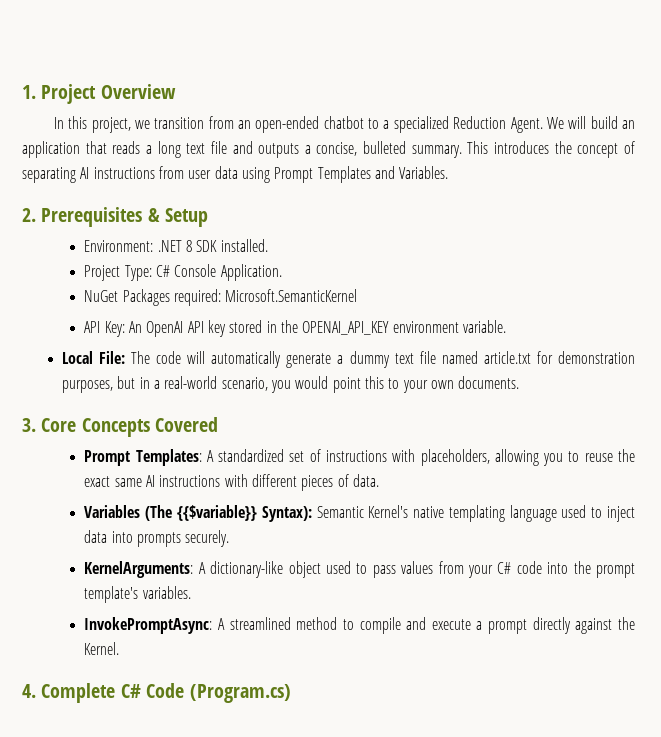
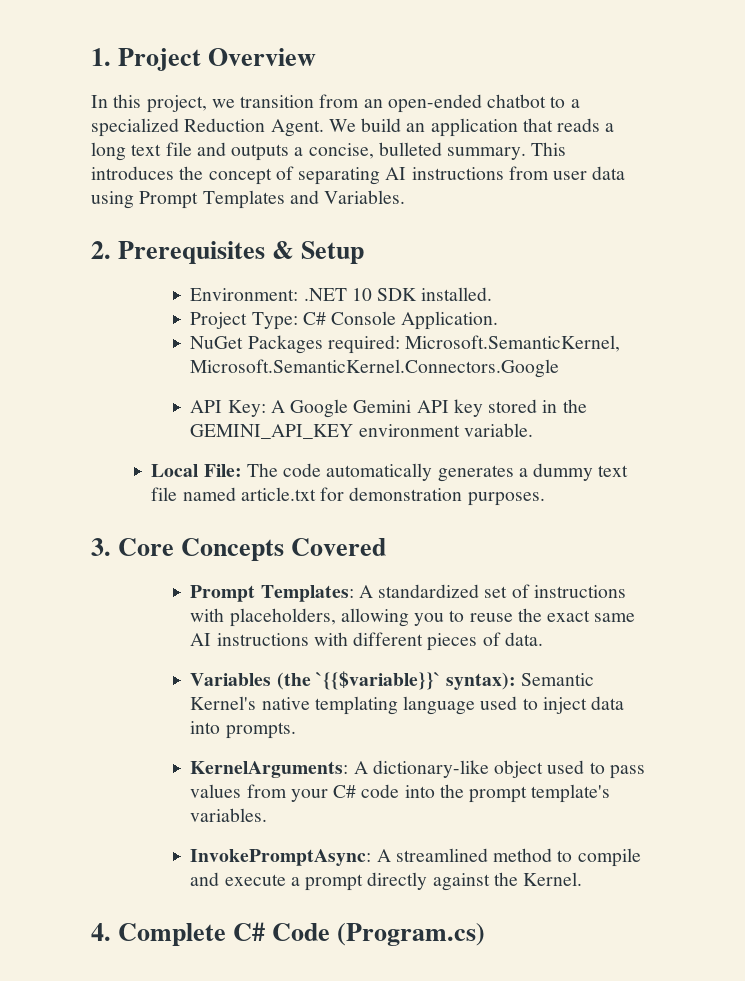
[568,116,587,129] will -> (356, 125) none
[186,240,193,252] 8 -> [351,288,372,301] 10
[225,289,358,302] Microsoft.SemanticKernel -> [405,335,621,352] [190,359,560,378] Microsoft.SemanticKernel, Microsoft.SemanticKernel.Connectors.Google
[129,321,184,337] An OpenAI -> [270,399,412,418] A Google Gemini
[302,321,390,335] OPENAI_API_KEY -> [190,424,354,439] GEMINI_API_KEY
[187,351,332,368] will automatically generate -> [326,463,514,482] automatically generates
[61,376,520,393] purposes, but in a real-world scenario, you would point this to your own documents. -> [467,492,545,506] purposes.
[145,505,312,522] (The {{$variable}} Syntax): -> [276,671,517,690] (the `{{$variable}}` syntax):
[137,530,230,547] prompts securely. -> [225,722,296,739] prompts.

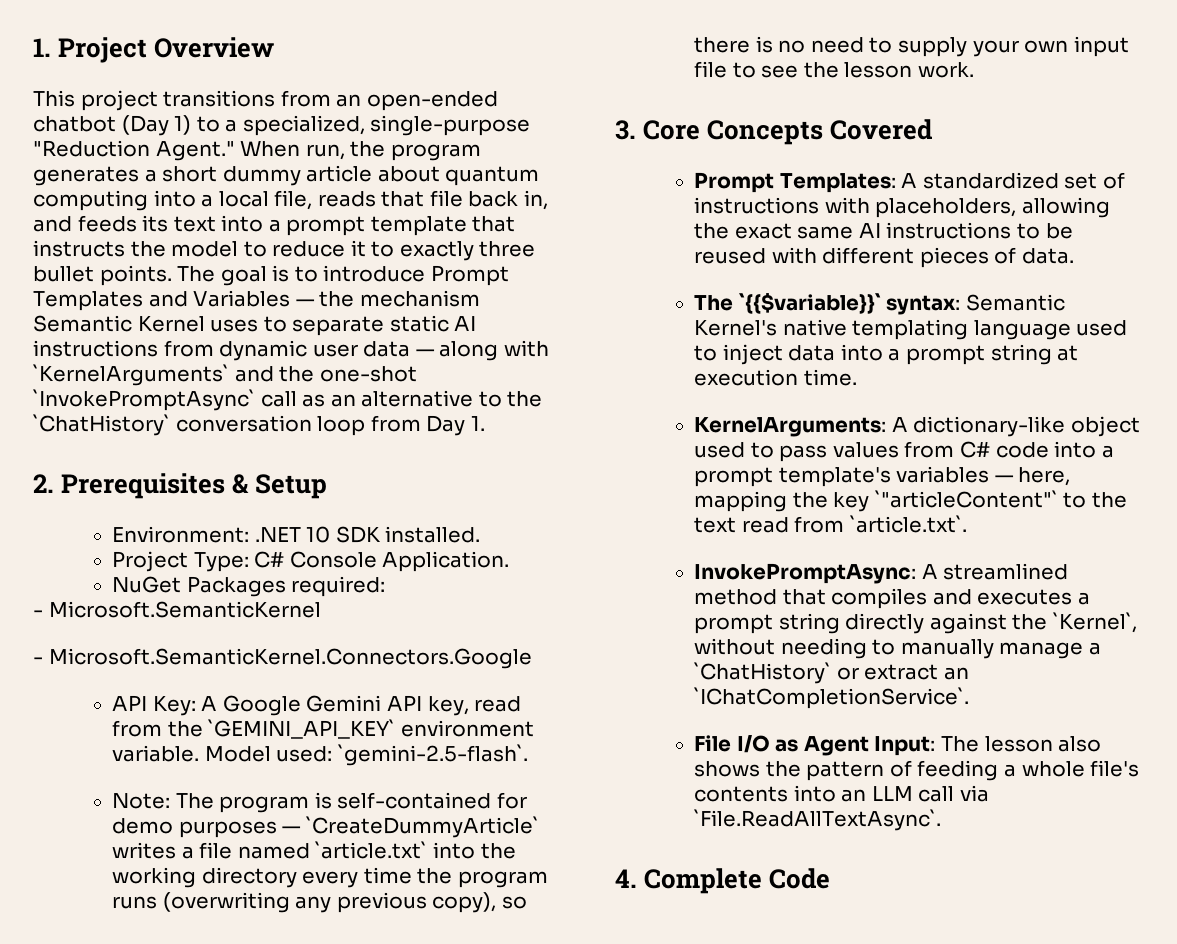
[91,94,580,113] [91,118,615,137] [91,142,567,161] [91,166,381,185] In this project, we transition from an open-ended chatbot to a specialized Reduction Agent. We build an application that reads a long text file and outputs a concise, bulleted summary. This introduces the concept of separating -> [33,90,498,111] [33,115,531,136] [33,140,481,161] [33,165,540,186] [33,190,548,211] [33,215,516,236] [33,240,536,261] [33,265,509,286] [33,290,480,311] [33,315,449,336] This project transitions from an open-ended chatbot (Day 1) to a specialized, single-purpose "Reduction Agent." When run, the program generates a short dummy article about quantum computing into a local file, reads that file back in, and feeds its text into a prompt template that instructs the model to reduce it to exactly three bullet points. The goal is to introduce Prompt Templates and Variables — the mechanism Semantic Kernel uses to separate static
(549, 173) none -> [219,340,308,361] dynamic
[91,190,406,209] using Prompt Templates and Variables. -> [415,340,549,361] [33,364,417,386] [33,389,543,411] [33,414,485,436] — along with `KernelArguments` and the one-shot `InvokePromptAsync` call as an alternative to the `ChatHistory` conversation loop from Day 1.
[405,335,621,352] Microsoft.SemanticKernel, -> [33,601,321,618] [33,657,43,664] // - Microsoft.SemanticKernel // -
[453,399,587,417] [190,423,533,439] [151,463,629,482] [151,487,545,506] key stored in the GEMINI_API_KEY environment variable. // Local File: The code automatically generates a dummy text file named article.txt for demonstration purposes. -> [427,696,522,716] [112,719,534,739] [112,744,528,766] [112,792,528,813] [112,816,539,838] [112,841,516,859] [112,867,549,888] [112,892,528,913] [694,36,1129,57] [694,61,975,78] key, read from the `GEMINI_API_KEY` environment variable. Model used: `gemini-2.5-flash`. // Note: The program is self-contained for demo purposes — `CreateDummyArticle` writes a file named `article.txt` into the working directory every time the program runs (overwriting any previous copy), so there is no need to supply your own input file to see the lesson work.
[414,610,513,626] you to reuse -> (1110, 207) none
(309, 639) none -> [1017,223,1073,239] [694,248,767,264] to be reused
[190,671,517,690] Variables (the `{{$variable}}` syntax): -> [694,293,961,315] The `{{$variable}}` syntax:
[225,722,296,739] prompts. -> [888,344,1079,365] [694,369,857,386] a prompt string at execution time.
[290,789,328,802] your -> (955, 449) none
[439,784,464,798] the -> [1101,445,1114,458] a
[190,808,268,822] variables. -> [896,466,1071,486] [694,490,1128,512] [694,515,967,533] variables — here, mapping the key `"articleContent"` to the text read from `article.txt`.
[557,848,641,867] [190,872,364,891] to compile and execute a prompt -> [782,588,1091,609] [694,613,840,634] that compiles and executes a prompt string
[523,872,583,886] Kernel. -> [1053,612,1138,633] [694,638,1102,659] [694,662,969,684] [694,687,970,709] [694,735,1102,756] [694,760,1140,781] [694,785,990,802] [694,809,942,831] `Kernel`, without needing to manually manage a `ChatHistory` or extract an `IChatCompletionService`. // File I/O as Agent Input: The lesson also shows the pattern of feeding a whole file's contents into an LLM call via `File.ReadAllTextAsync`.
[233,922,486,946] C# Code (Program.cs) -> [769,868,831,889] Code

